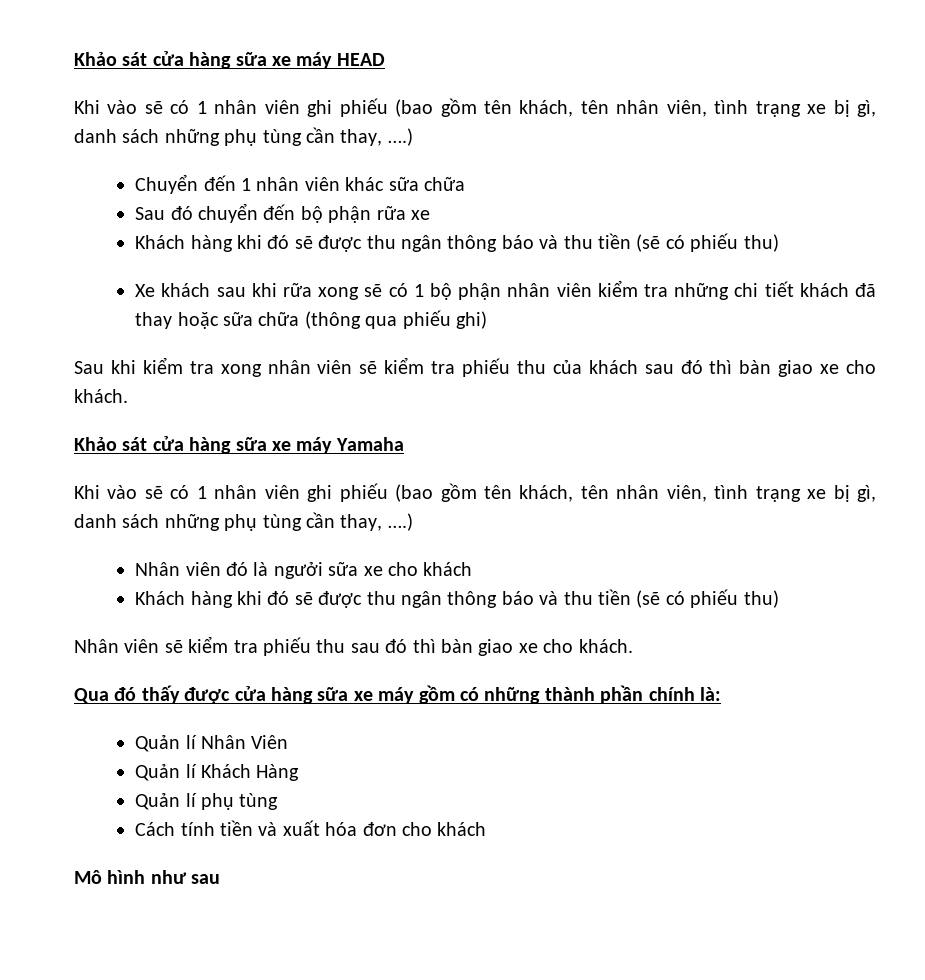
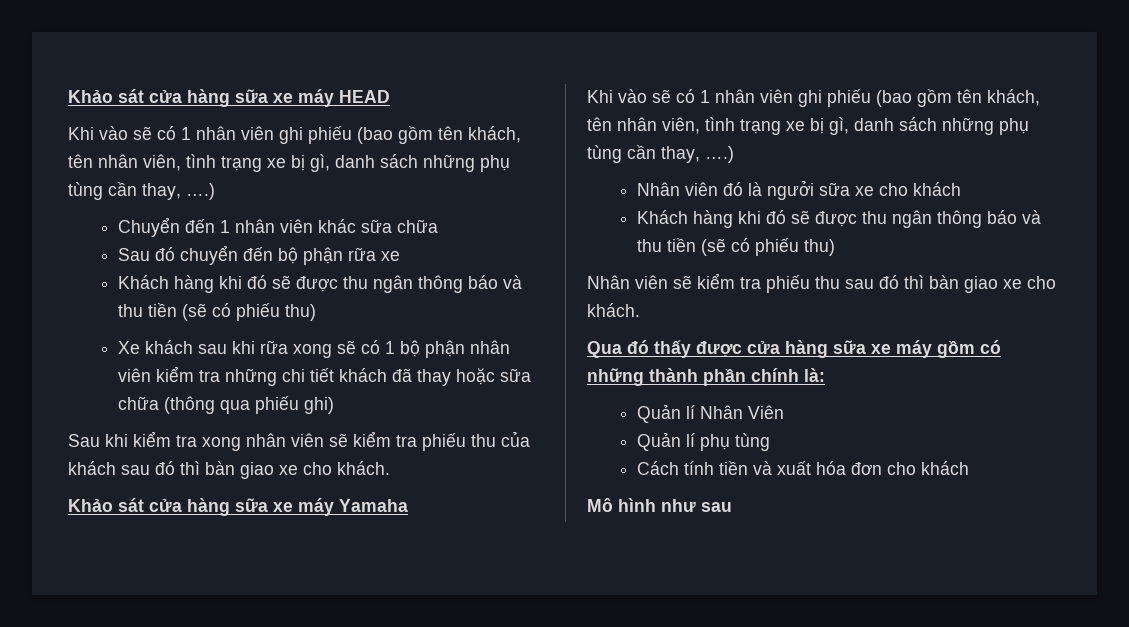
[135,764,300,781] // Quản lí Khách Hàng -> (784, 412) none

